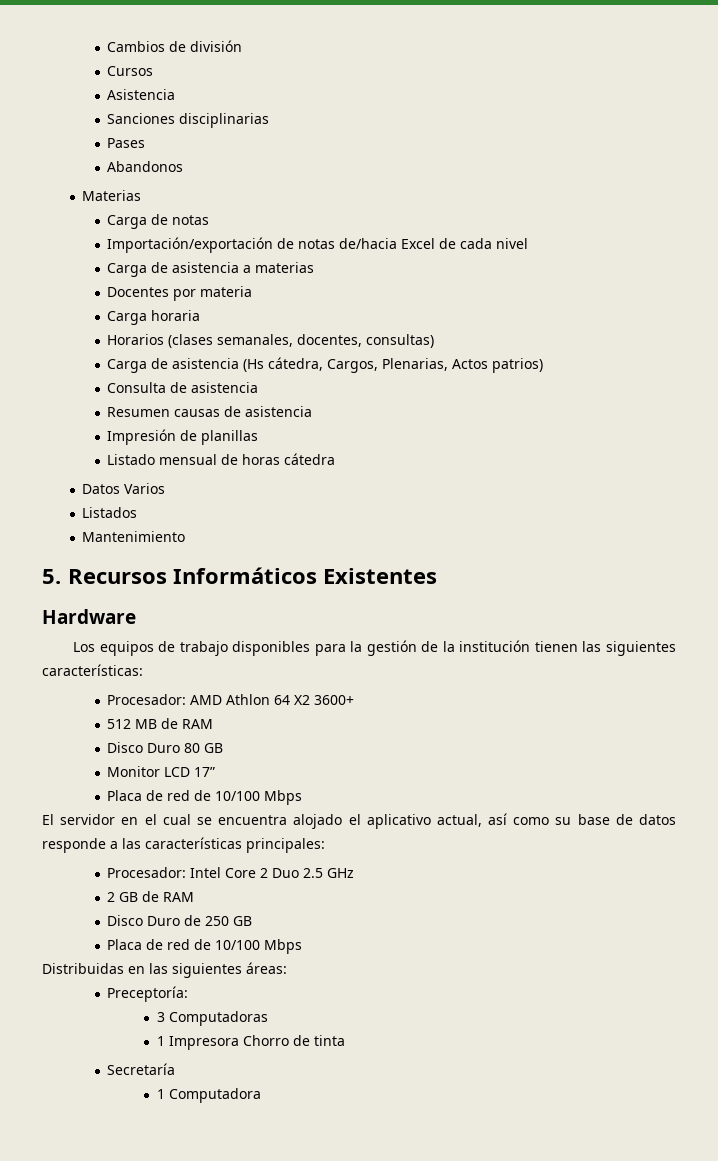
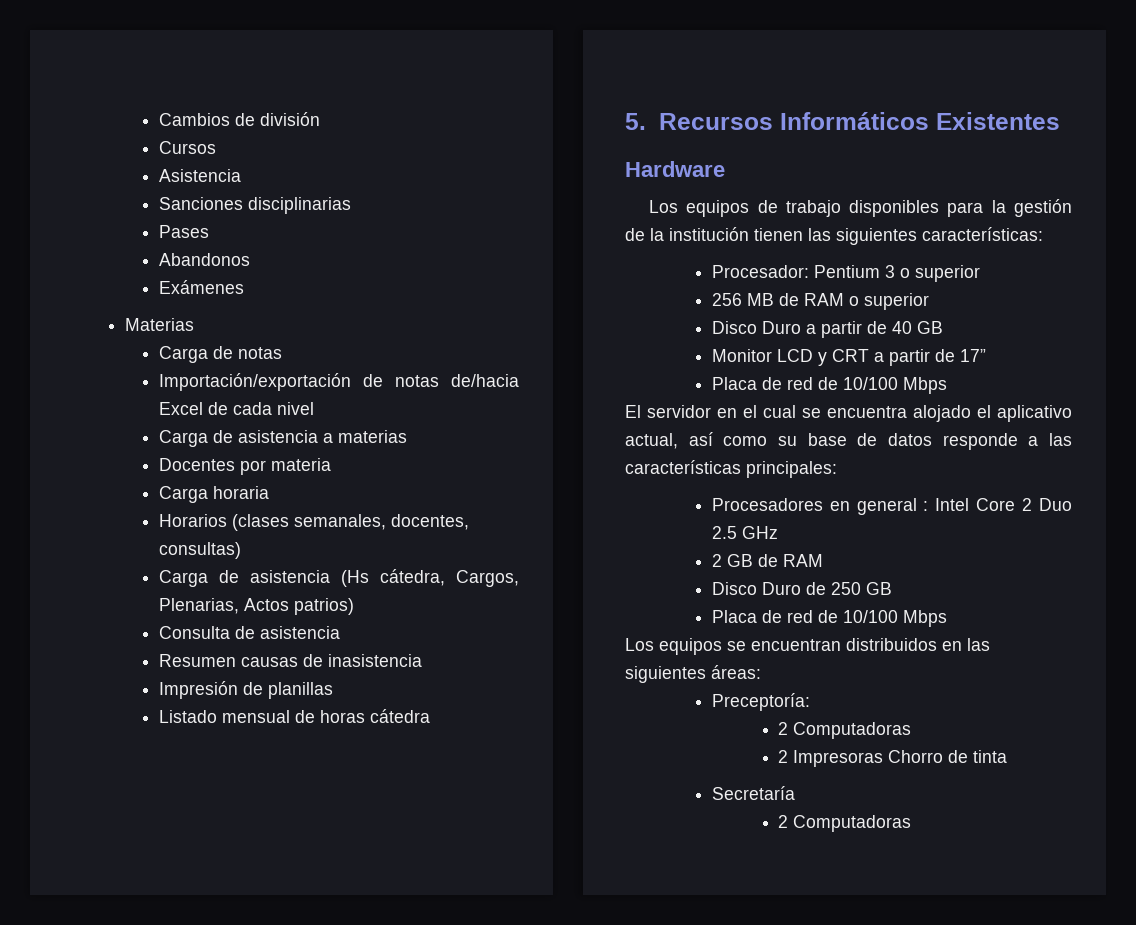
(184, 166) none -> [158,280,244,294] // Exámenes
[245,406,313,417] asistencia -> [327,654,422,667] inasistencia
[82,483,166,494] [82,507,138,518] [82,531,186,542] // Datos Varios // Listados // Mantenimiento -> (430, 716) none
[190,694,355,705] [107,719,132,729] AMD Athlon 64 X2 3600+ // 512 -> [813,265,980,282] [711,293,742,306] Pentium 3 o superior // 256
[107,742,201,753] // Disco Duro 80 -> [848,293,929,310] [711,321,912,338] o superior // Disco Duro a partir de 40
(191, 772) none -> [817,349,955,366] y CRT a partir de
[107,867,187,878] Procesador: -> [711,498,929,515] Procesadores en general :
[42,963,124,974] Distribuidas -> [625,638,937,655] Los equipos se encuentran distribuidos
[156,1012,165,1022] 3 -> [778,722,789,735] 2
[156,1036,239,1050] 1 Impresora -> [778,750,884,767] 2 Impresoras
[156,1088,261,1103] 1 Computadora -> [778,815,912,832] 2 Computadoras

